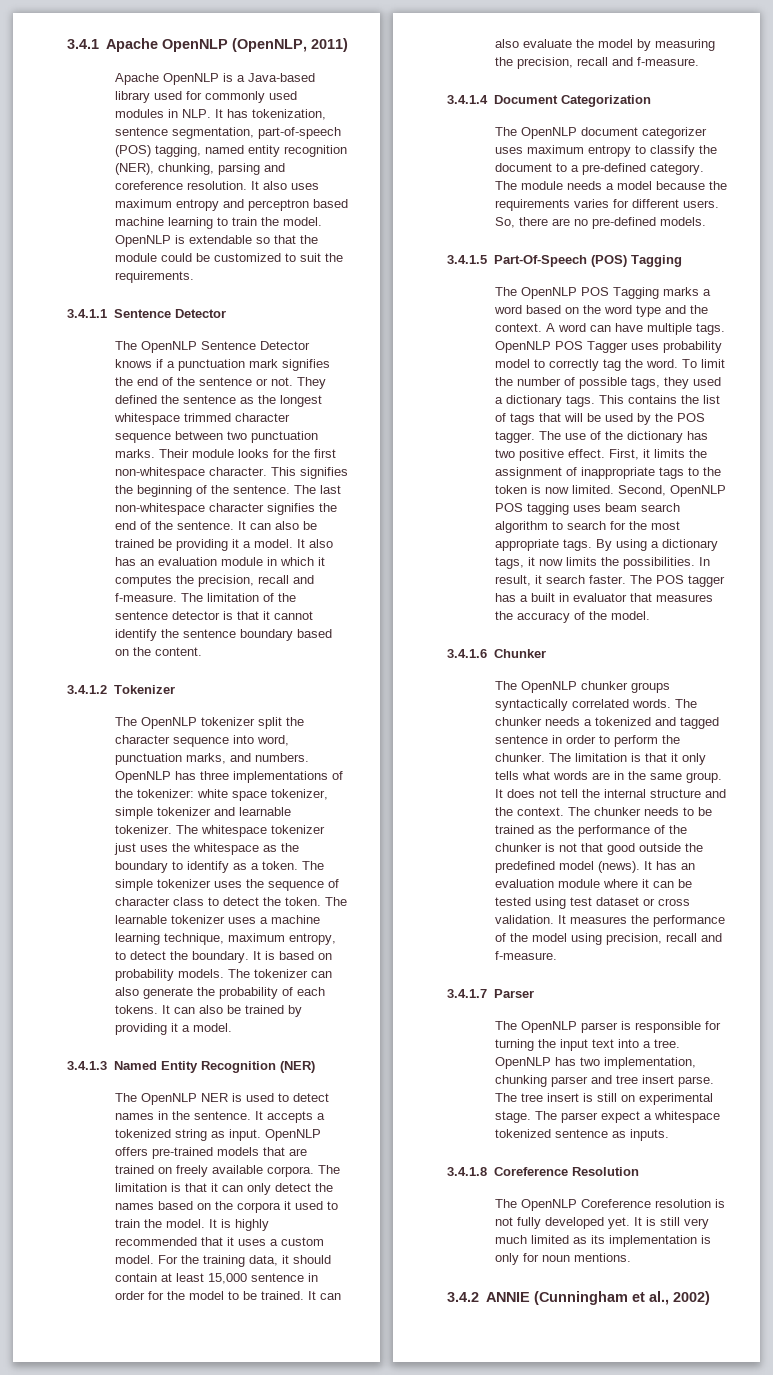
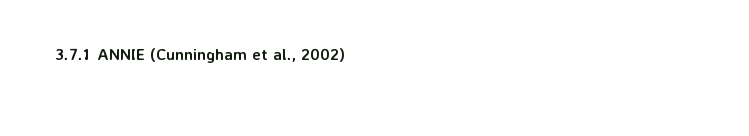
[67,38,348,52] [115,73,316,85] [115,91,298,103] [115,109,327,120] [115,127,342,139] [115,145,348,157] [115,163,286,175] [115,181,320,190] [115,199,349,211] [115,217,323,229] [115,235,319,247] [115,253,344,262] [115,271,195,283] [67,309,226,318] [115,341,311,353] [115,359,331,371] [115,377,327,389] [115,395,323,407] [114,413,291,425] [115,431,319,443] [115,449,337,458] [115,467,349,479] [115,485,342,497] [115,503,338,515] [115,521,318,530] [115,539,334,551] [115,557,326,566] [115,575,315,587] [115,593,297,602] [115,611,314,620] [115,629,333,641] [115,647,203,656] [67,685,175,694] [115,717,305,729] [115,735,290,747] [115,753,310,765] [115,771,344,783] [115,789,329,801] [115,807,292,819] [115,825,326,837] [114,843,300,855] [115,861,325,873] [115,879,340,891] [115,897,348,906] [115,915,321,924] [115,933,337,945] [115,951,333,963] [115,969,333,981] [115,987,326,999] [115,1005,303,1017] [115,1023,233,1035] [67,1061,315,1073] [115,1093,330,1105] [115,1111,326,1123] [115,1129,322,1141] [115,1147,308,1159] [115,1165,341,1177] [115,1183,334,1195] [115,1201,339,1213] [115,1219,270,1231] [115,1237,325,1246] [115,1255,332,1267] [115,1273,319,1284] [115,1291,342,1300] [495,39,716,51] [495,57,700,69] [447,95,651,107] [495,127,708,139] [495,145,718,157] [495,163,705,175] [495,181,728,190] [495,199,720,211] [495,217,707,229] [447,255,682,267] [495,287,712,299] [494,305,709,317] [495,323,726,335] [495,341,723,353] [495,359,726,371] [495,377,722,389] [495,395,721,407] [495,413,706,425] [495,431,709,443] [495,449,708,461] [495,467,722,479] [495,485,727,497] [495,503,681,515] [495,521,681,533] [495,539,719,551] [495,557,711,569] [495,575,726,587] [495,593,714,602] [495,611,651,623] [447,649,546,658] [495,681,671,693] [495,699,698,711] [495,717,720,729] [495,735,681,747] [495,753,707,765] [495,771,723,783] [495,789,727,798] [495,807,713,816] [495,825,688,837] [495,843,704,855] [495,861,696,873] [495,879,693,888] [495,897,691,909] [495,915,726,927] [495,933,723,945] [495,951,558,960] [447,989,534,998] [495,1021,722,1033] [495,1039,681,1051] [495,1057,697,1069] [495,1075,715,1087] [495,1093,714,1105] [495,1111,721,1123] [495,1129,670,1141] [447,1167,639,1176] [495,1199,726,1211] [495,1217,710,1229] [495,1235,712,1247] [495,1253,632,1265] [447,1292,479,1302] 3.4.1 Apache OpenNLP (OpenNLP, 2011) // Apache OpenNLP is a Java-based library used for commonly used modules in NLP. It has tokenization, sentence segmentation, part-of-speech (POS) tagging, named entity recognition (NER), chunking, parsing and coreference resolution. It also uses maximum entropy and perceptron based machine learning to train the model. OpenNLP is extendable so that the module could be customized to suit the requirements. // 3.4.1.1 Sentence Detector // The OpenNLP Sentence Detector knows if a punctuation mark signifies the end of the sentence or not. They defined the sentence as the longest whitespace trimmed character sequence between two punctuation marks. Their module looks for the first non-whitespace character. This signifies the beginning of the sentence. The last non-whitespace character signifies the end of the sentence. It can also be trained be providing it a model. It also has an evaluation module in which it computes the precision, recall and f-measure. The limitation of the sentence detector is that it cannot identify the sentence boundary based on the content. // 3.4.1.2 Tokenizer // The OpenNLP tokenizer split the character sequence into word, punctuation marks, and numbers. OpenNLP has three implementations of the tokenizer: white space tokenizer, simple tokenizer and learnable tokenizer. The whitespace tokenizer just uses the whitespace as the boundary to identify as a token. The simple tokenizer uses the sequence of character class to detect the token. The learnable tokenizer uses a machine learning technique, maximum entropy, to detect the boundary. It is based on probability models. The tokenizer can also generate the probability of each tokens. It can also be trained by providing it a model. // 3.4.1.3 Named Entity Recognition (NER) // The OpenNLP NER is used to detect names in the sentence. It accepts a tokenized string as input. OpenNLP offers pre-trained models that are trained on freely available corpora. The limitation is that it can only detect the names based on the corpora it used to train the model. It is highly recommended that it uses a custom model. For the training data, it should contain at least 15,000 sentence in order for the model to be trained. It can also evaluate the model by measuring the precision, recall and f-measure. // 3.4.1.4 Document Categorization // The OpenNLP document categorizer uses maximum entropy to classify the document to a pre-defined category. The module needs a model because the requirements varies for different users. So, there are no pre-defined models. // 3.4.1.5 Part-Of-Speech (POS) Tagging // The OpenNLP POS Tagging marks a word based on the word type and the context. A word can have multiple tags. OpenNLP POS Tagger uses probability model to correctly tag the word. To limit the number of possible tags, they used a dictionary tags. This contains the list of tags that will be used by the POS tagger. The use of the dictionary has two positive effect. First, it limits the assignment of inappropriate tags to the token is now limited. Second, OpenNLP POS tagging uses beam search algorithm to search for the most appropriate tags. By using a dictionary tags, it now limits the possibilities. In result, it search faster. The POS tagger has a built in evaluator that measures the accuracy of the model. // 3.4.1.6 Chunker // The OpenNLP chunker groups syntactically correlated words. The chunker needs a tokenized and tagged sentence in order to perform the chunker. The limitation is that it only tells what words are in the same group. It does not tell the internal structure and the context. The chunker needs to be trained as the performance of the chunker is not that good outside the predefined model (news). It has an evaluation module where it can be tested using test dataset or cross validation. It measures the performance of the model using precision, recall and f-measure. // 3.4.1.7 Parser // The OpenNLP parser is responsible for turning the input text into a tree. OpenNLP has two implementation, chunking parser and tree insert parse. The tree insert is still on experimental stage. The parser expect a whitespace tokenized sentence as inputs. // 3.4.1.8 Coreference Resolution // The OpenNLP Coreference resolution is not fully developed yet. It is still very much limited as its implementation is only for noun mentions. // 3.4.2 -> [55,48,90,60] 3.7.1

